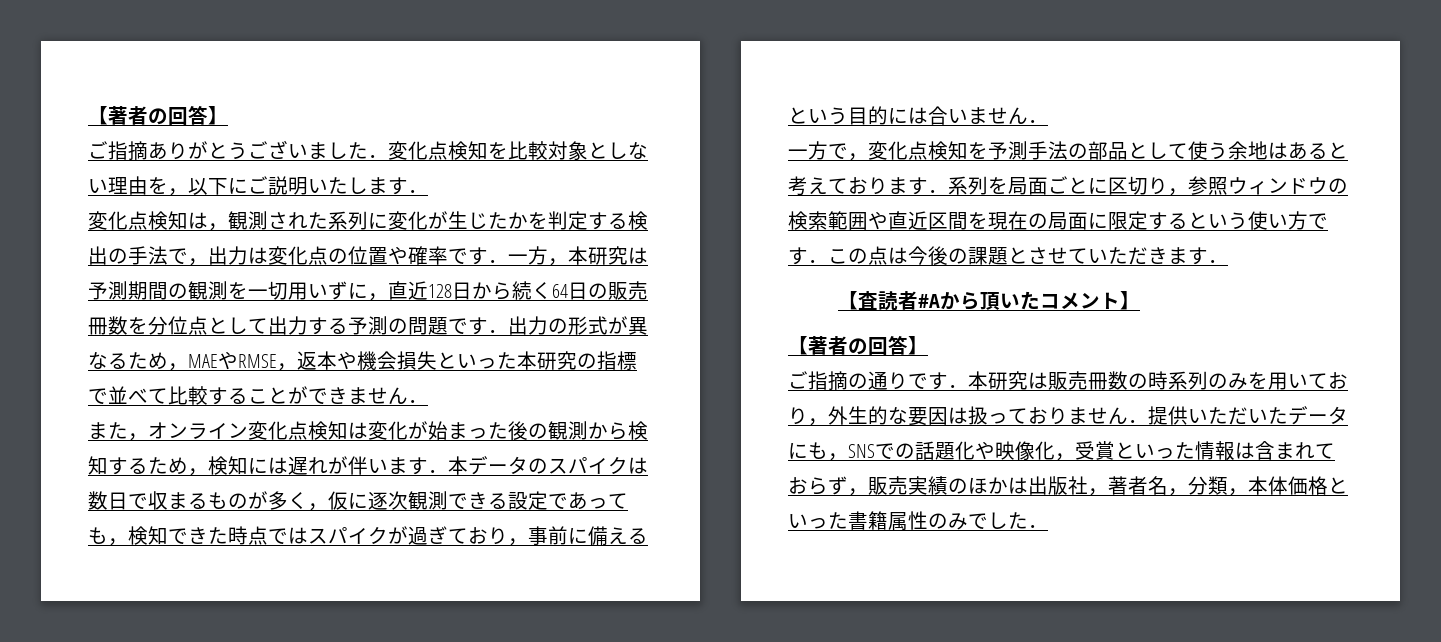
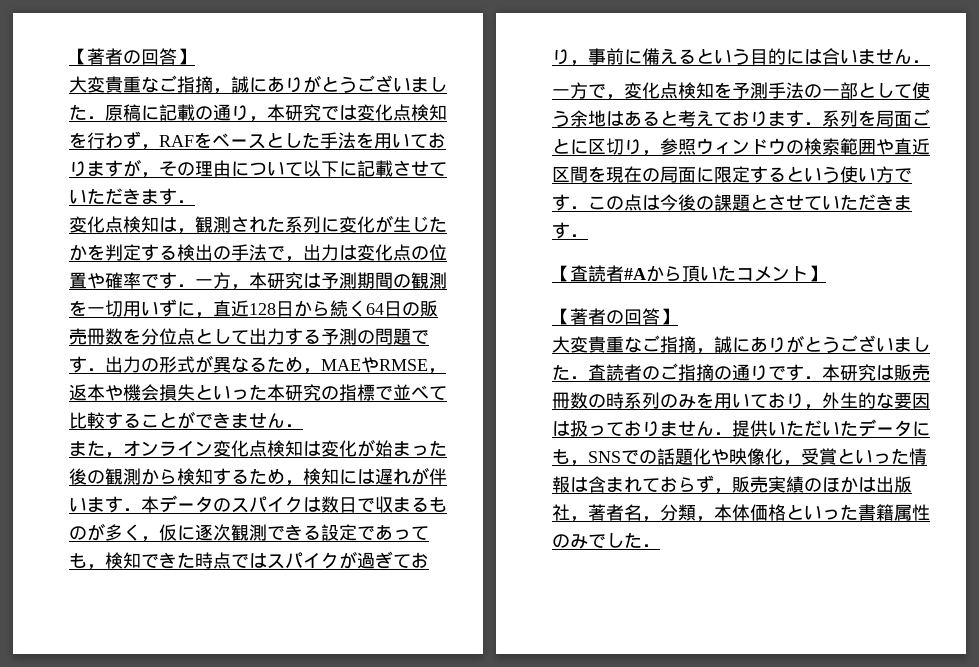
[88,105,228,125] [88,140,648,161] [88,176,368,196] 【著者の回答】 // ご指摘ありがとうございました．変化点検知を比較対象としない理由を，以下にご説明いたし -> [69,48,195,65] [69,75,447,94] [69,104,447,122] [69,131,446,150] [69,159,447,178] [69,188,141,205] 【著者の回答】 // 大変貴重なご指摘，誠にありがとうございました．原稿に記載の通り，本研究では変化点検知を行わず，RAFをベースとした手法を用いておりますが，その理由について以下に記載させていただき
[1088,141,1128,160] 部品 -> [822,82,858,99] 一部
(928, 345) none -> [552,335,930,354] [552,364,660,381] 大変貴重なご指摘，誠にありがとうございました．査読者の

